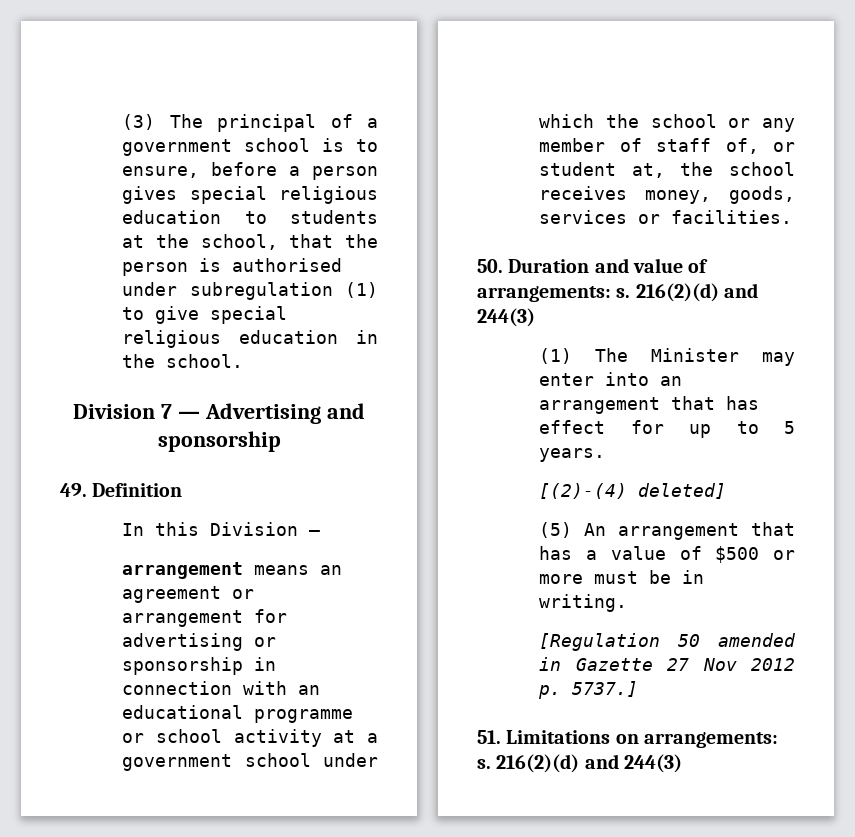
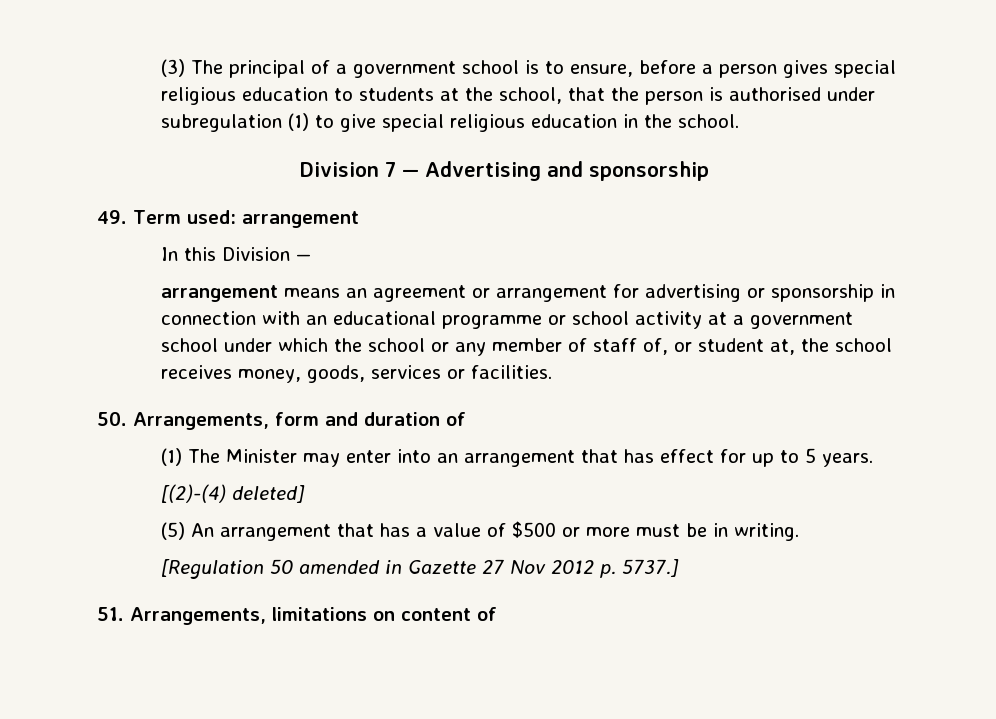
[92,483,183,497] Definition -> [133,210,359,228] Term used: arrangement
[508,258,709,273] [477,283,758,302] [477,308,535,327] Duration and value of arrangements: s. 216(2)(d) and 244(3) -> [133,412,466,430] Arrangements, form and duration of
[506,730,778,748] [477,754,682,773] Limitations on arrangements: s. 216(2)(d) and 244(3) -> [130,607,497,625] Arrangements, limitations on content of

